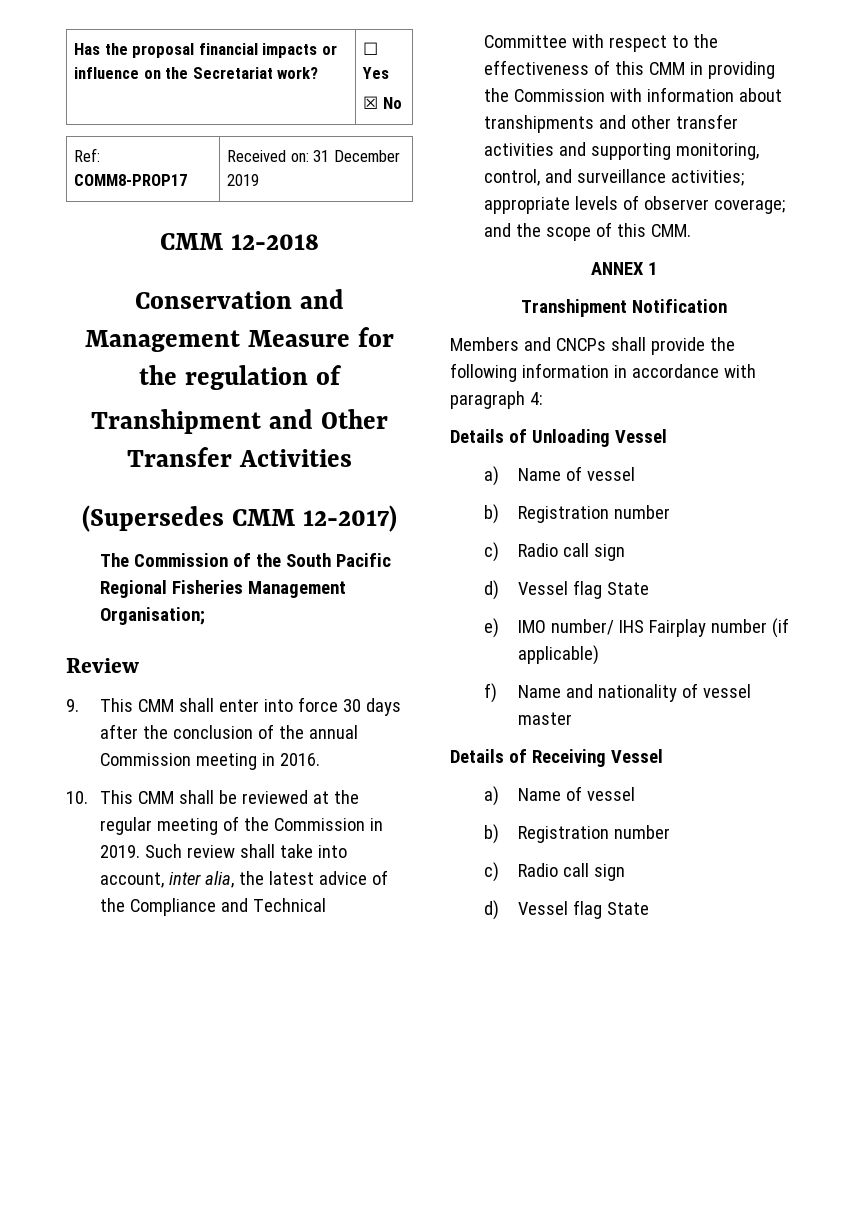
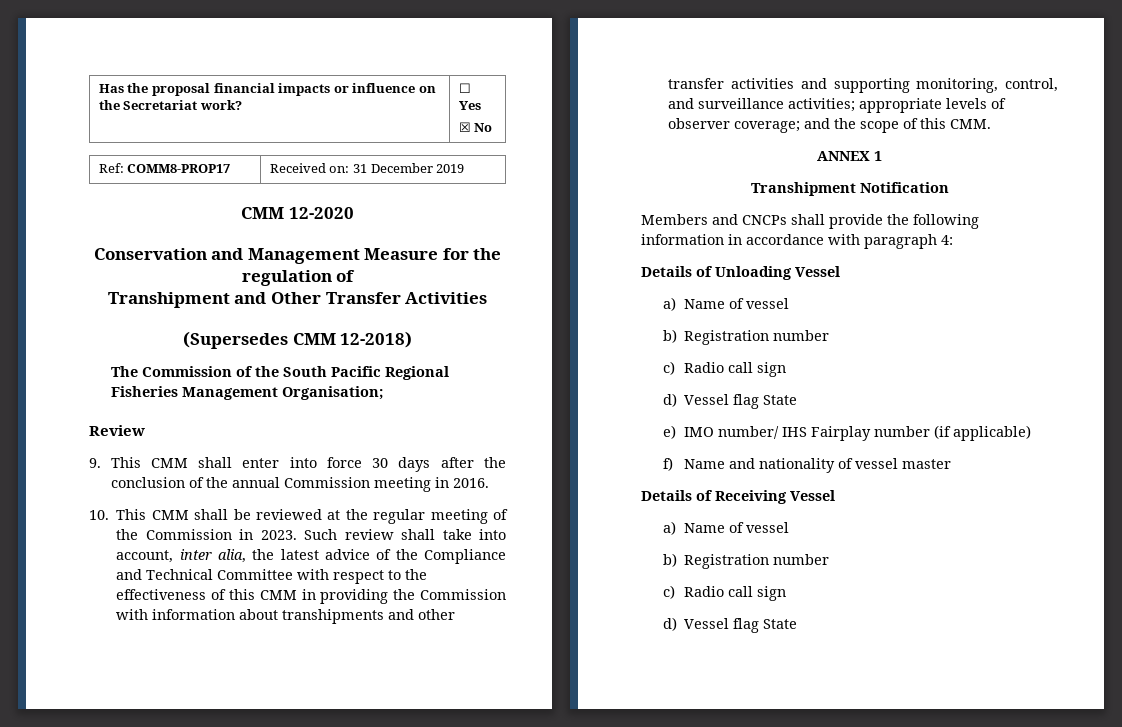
[230,234,319,250] 12-2018 -> [288,207,354,219] 12-2020
[302,505,397,532] 12-2017) -> [340,331,413,348] 12-2018)
[99,845,140,858] 2019. -> [260,530,297,540] 2023.

